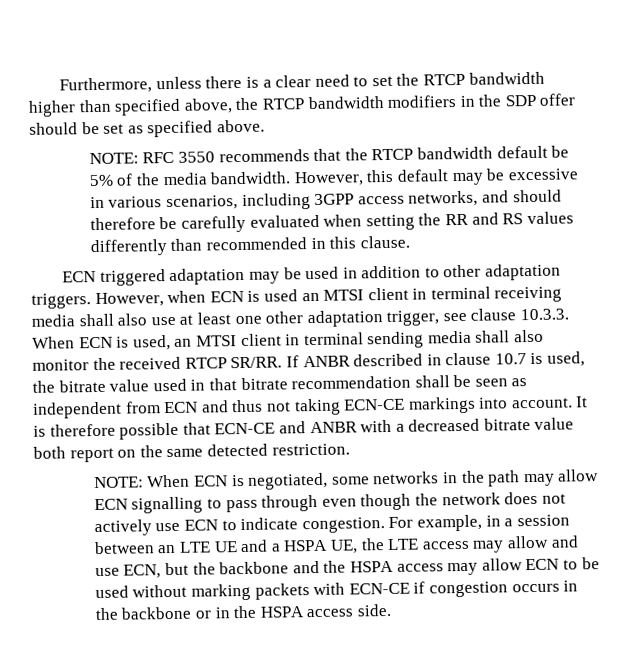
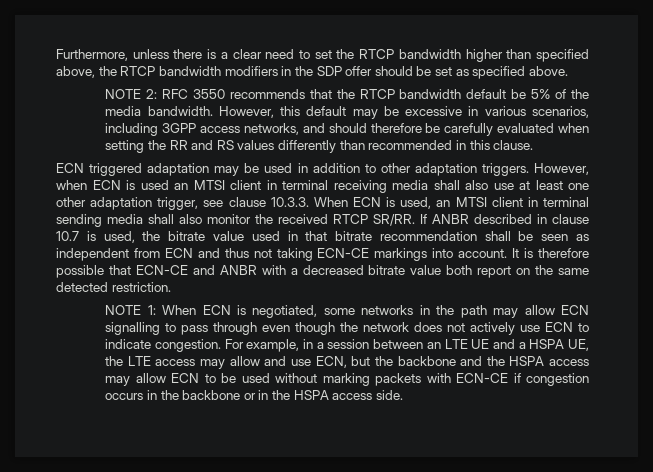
[88,152,139,165] NOTE: -> [105,89,158,99] NOTE 2:
[93,476,144,489] NOTE: -> [105,305,156,315] NOTE 1:

